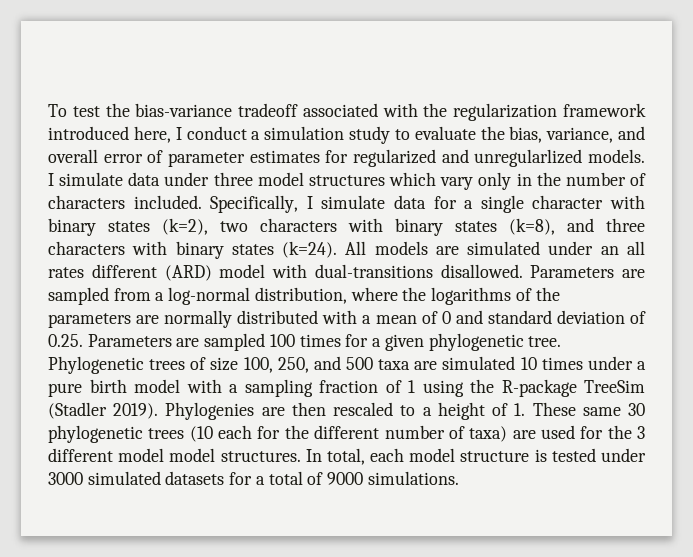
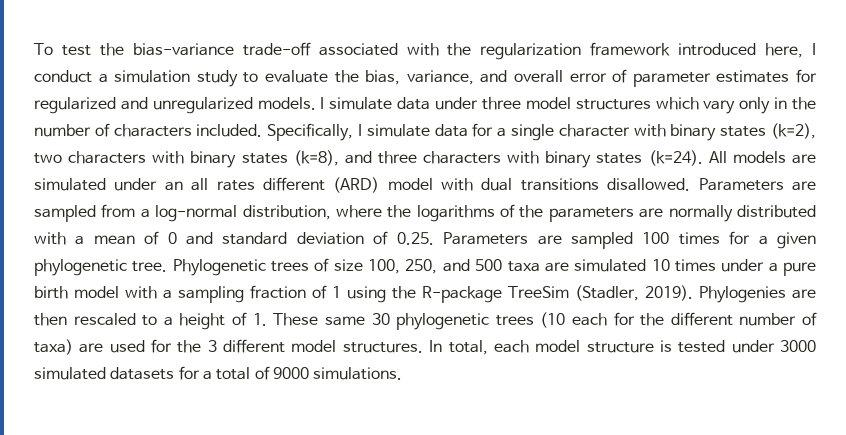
[238,103,299,117] tradeoff -> [242,42,311,56] trade-off
[474,149,583,167] unregularlized -> [152,97,253,114] unregularized
[314,264,433,278] dual-transitions -> [481,178,599,191] dual transitions
[48,402,107,419] (Stadler -> [574,285,639,301] (Stadler,
[169,448,216,462] model -> (337, 346) none

